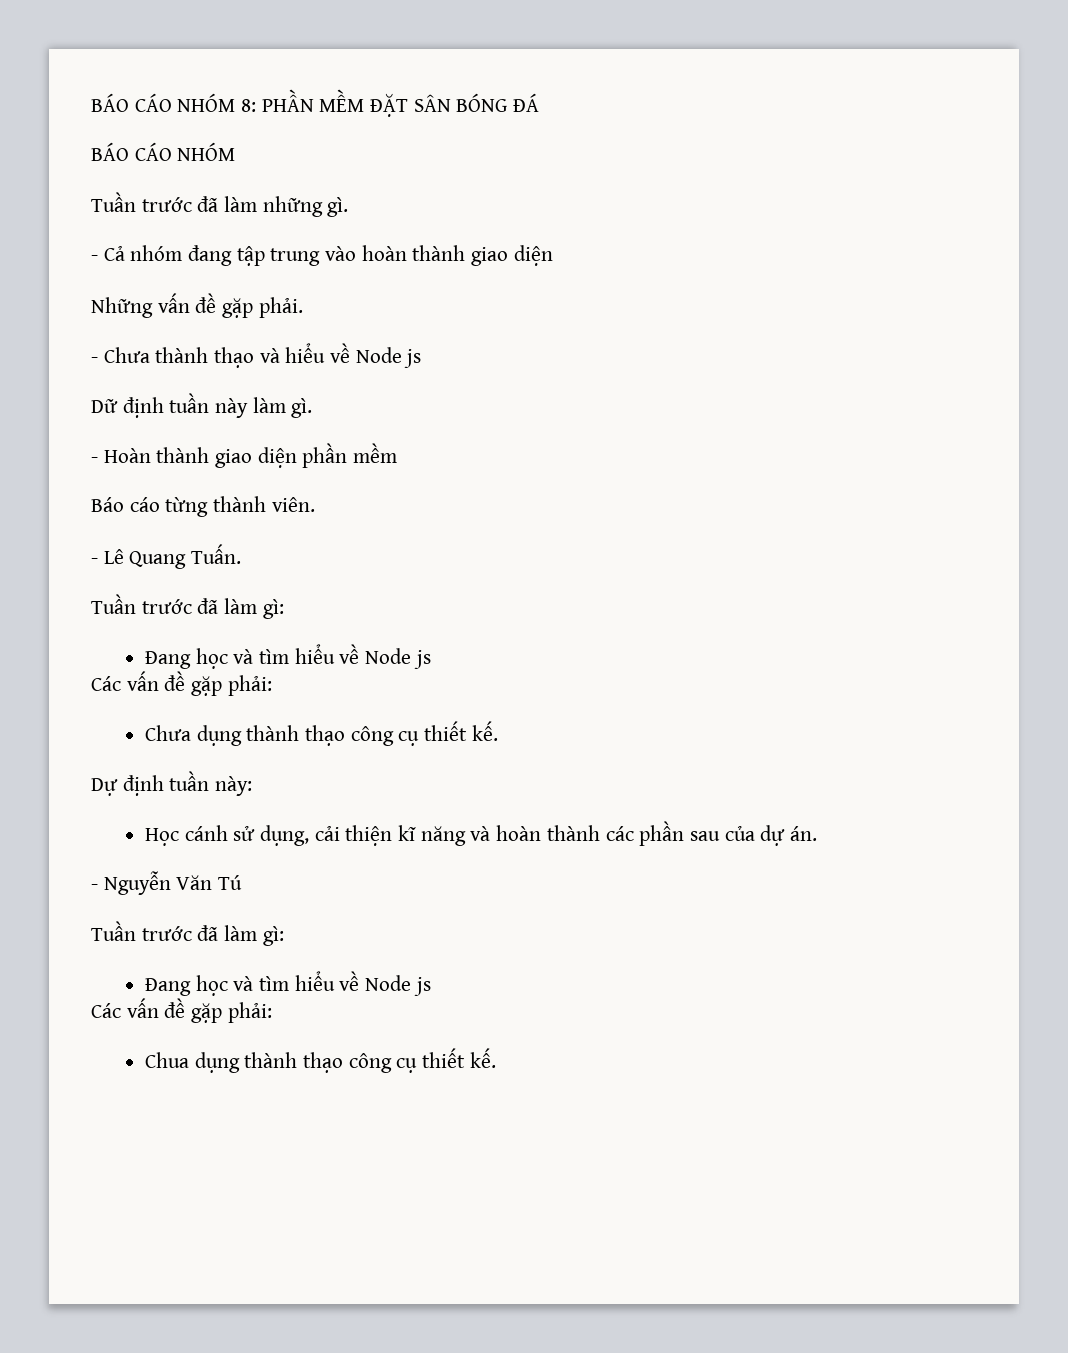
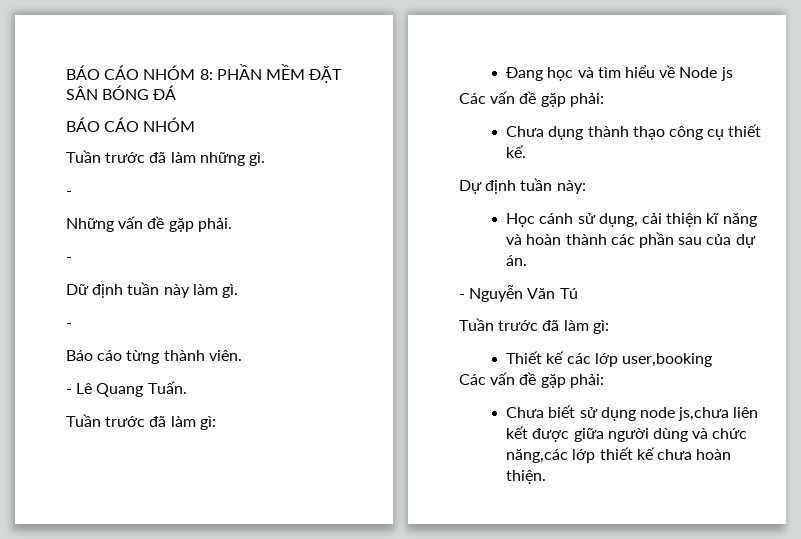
[103,245,553,266] Cả nhóm đang tập trung vào hoàn thành giao diện -> (72, 193) none
[103,343,422,368] Chưa thành thạo và hiểu về Node js -> (72, 259) none
[103,443,398,468] Hoàn thành giao diện phần mềm -> (72, 325) none
[145,971,431,996] [91,998,272,1023] [145,1048,496,1073] Đang học và tìm hiểu về Node js // Các vấn đề gặp phải: // Chua dụng thành thạo công cụ thiết kế. -> [506,351,712,367] [459,372,604,388] [506,405,759,421] [506,426,748,442] [506,447,732,463] [506,470,547,484] Thiết kế các lớp user,booking // Các vấn đề gặp phải: // Chưa biết sử dụng node js,chưa liên kết được giữa người dùng và chức năng,các lớp thiết kế chưa hoàn thiện.

